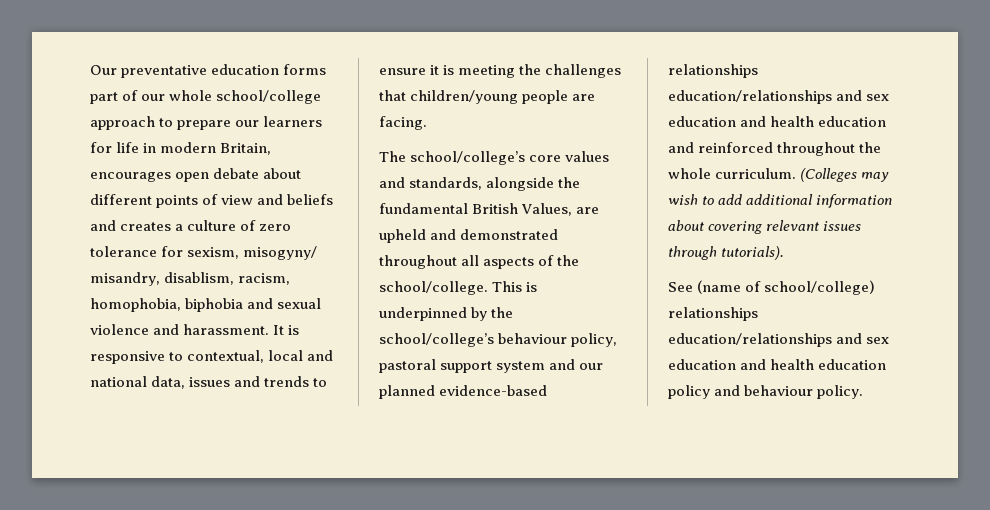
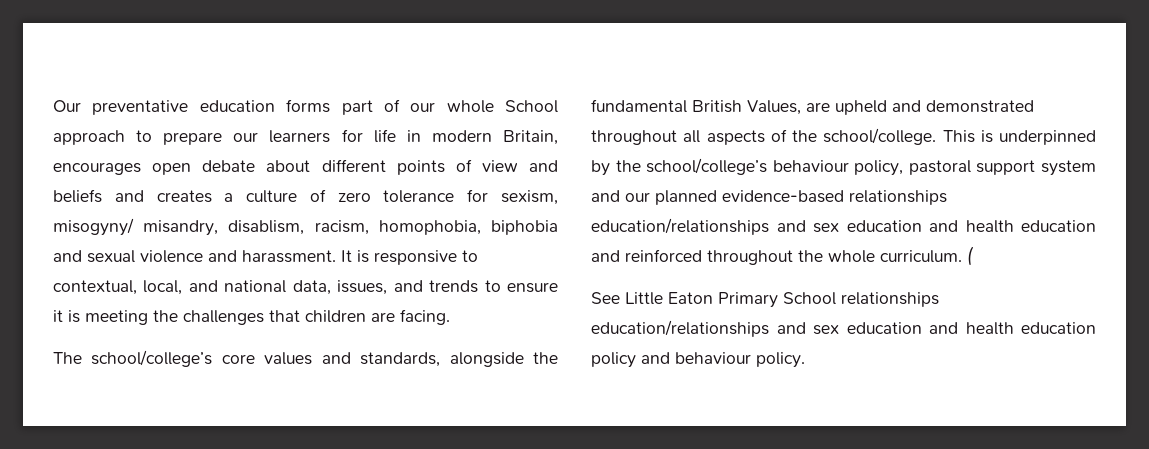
[216,90,322,104] school/college -> [505,100,558,113] School
[268,350,304,361] local -> [143,280,183,295] local,
[189,377,231,387] issues -> [337,280,388,295] issues,
[410,90,569,104] children/young people -> [305,310,366,323] children
[800,168,890,182] [668,194,893,208] [668,220,862,234] [668,246,785,260] [668,280,876,295] (Colleges may wish to add additional information about covering relevant issues through tutorials). // See (name of school/college) -> [967,246,974,266] [591,292,836,308] ( // See Little Eaton Primary School

